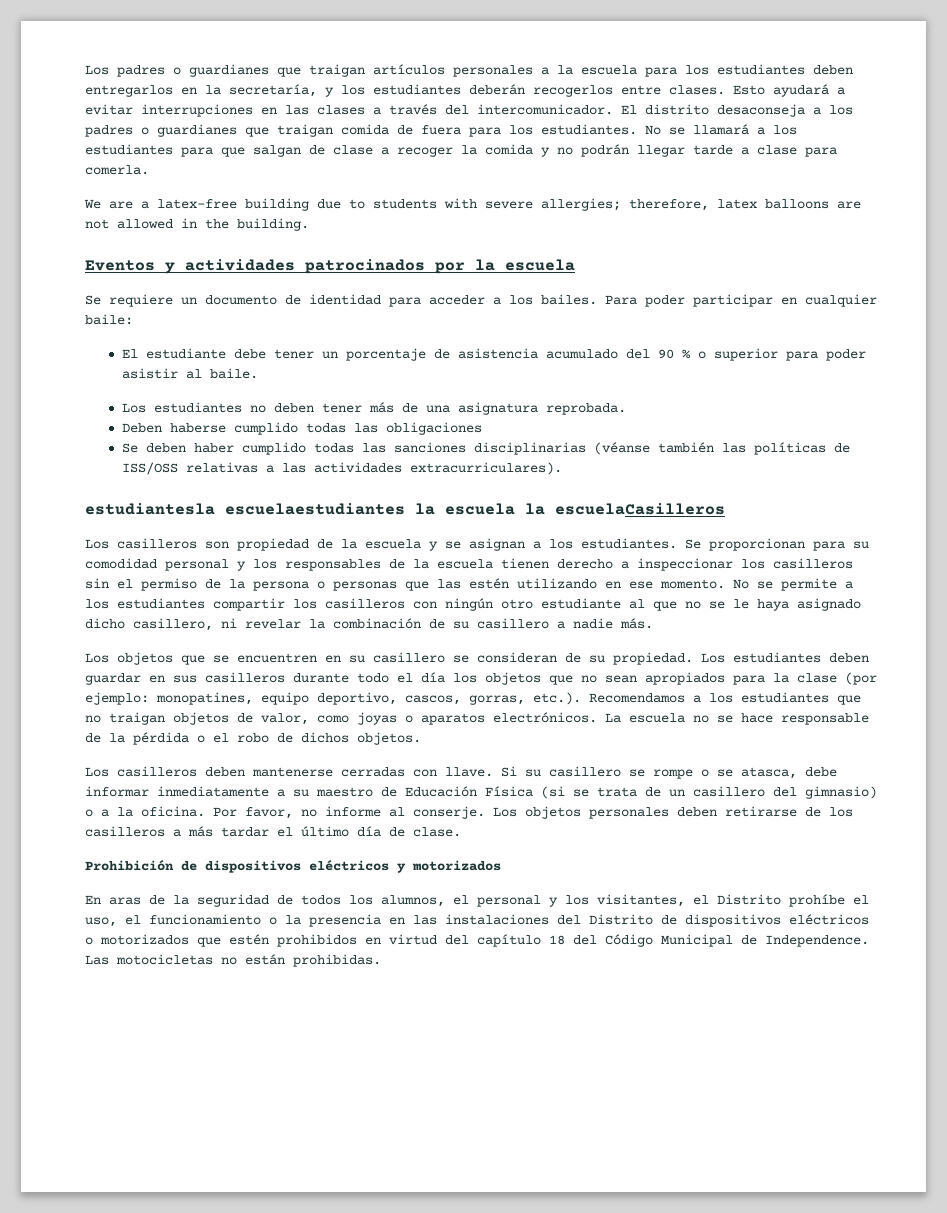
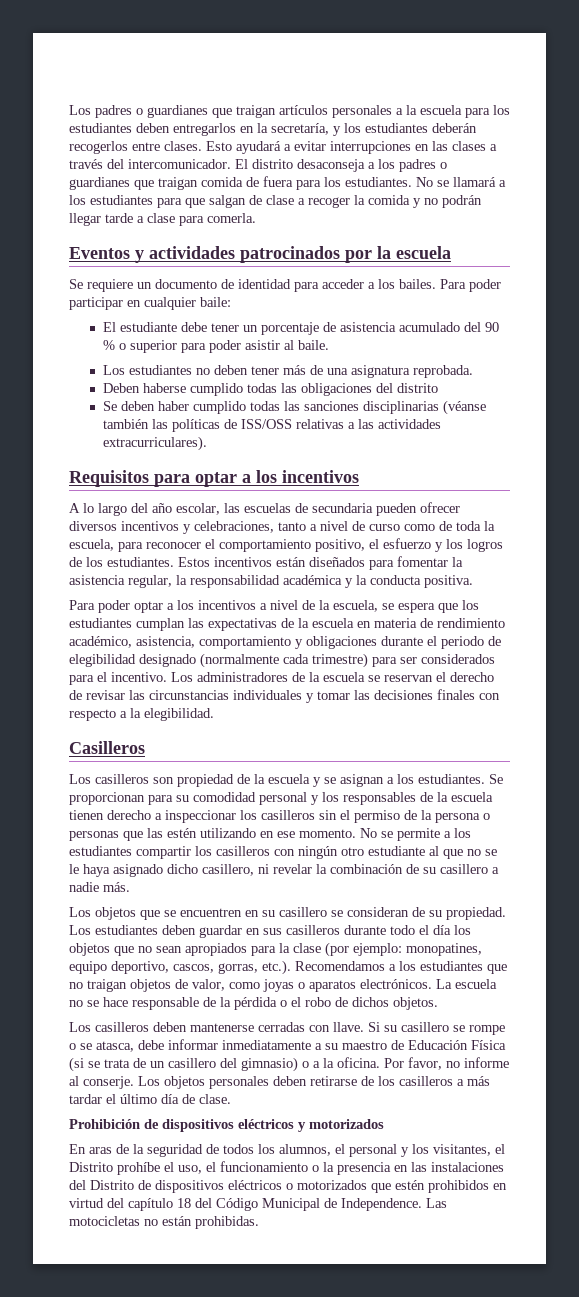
[84,198,861,211] [85,218,309,231] // We are a latex-free building due to students with severe allergies; therefore, latex balloons are not allowed in the building. -> (256, 218) none
(482, 428) none -> [375,383,438,393] del distrito
[85,503,725,515] estudiantesla escuelaestudiantes la escuela la escuelaCasilleros -> [69,470,359,487] [69,502,460,516] [69,521,495,534] [69,538,503,552] [69,556,463,570] [69,575,473,588] [69,600,479,613] [69,618,505,631] [69,636,501,649] [69,653,495,668] [69,672,494,685] [69,689,500,703] [69,708,214,721] [69,741,145,754] Requisitos para optar a los incentivos // A lo largo del año escolar, las escuelas de secundaria pueden ofrecer diversos incentivos y celebraciones, tanto a nivel de curso como de toda la escuela, para reconocer el comportamiento positivo, el esfuerzo y los logros de los estudiantes. Estos incentivos están diseñados para fomentar la asistencia regular, la responsabilidad académica y la conducta positiva. // Para poder optar a los incentivos a nivel de la escuela, se espera que los estudiantes cumplan las expectativas de la escuela en materia de rendimiento académico, asistencia, comportamiento y obligaciones durante el periodo de elegibilidad designado (normalmente cada trimestre) para ser considerados para el incentivo. Los administradores de la escuela se reservan el derecho de revisar las circunstancias individuales y tomar las decisiones finales con respecto a la elegibilidad. // Casilleros

